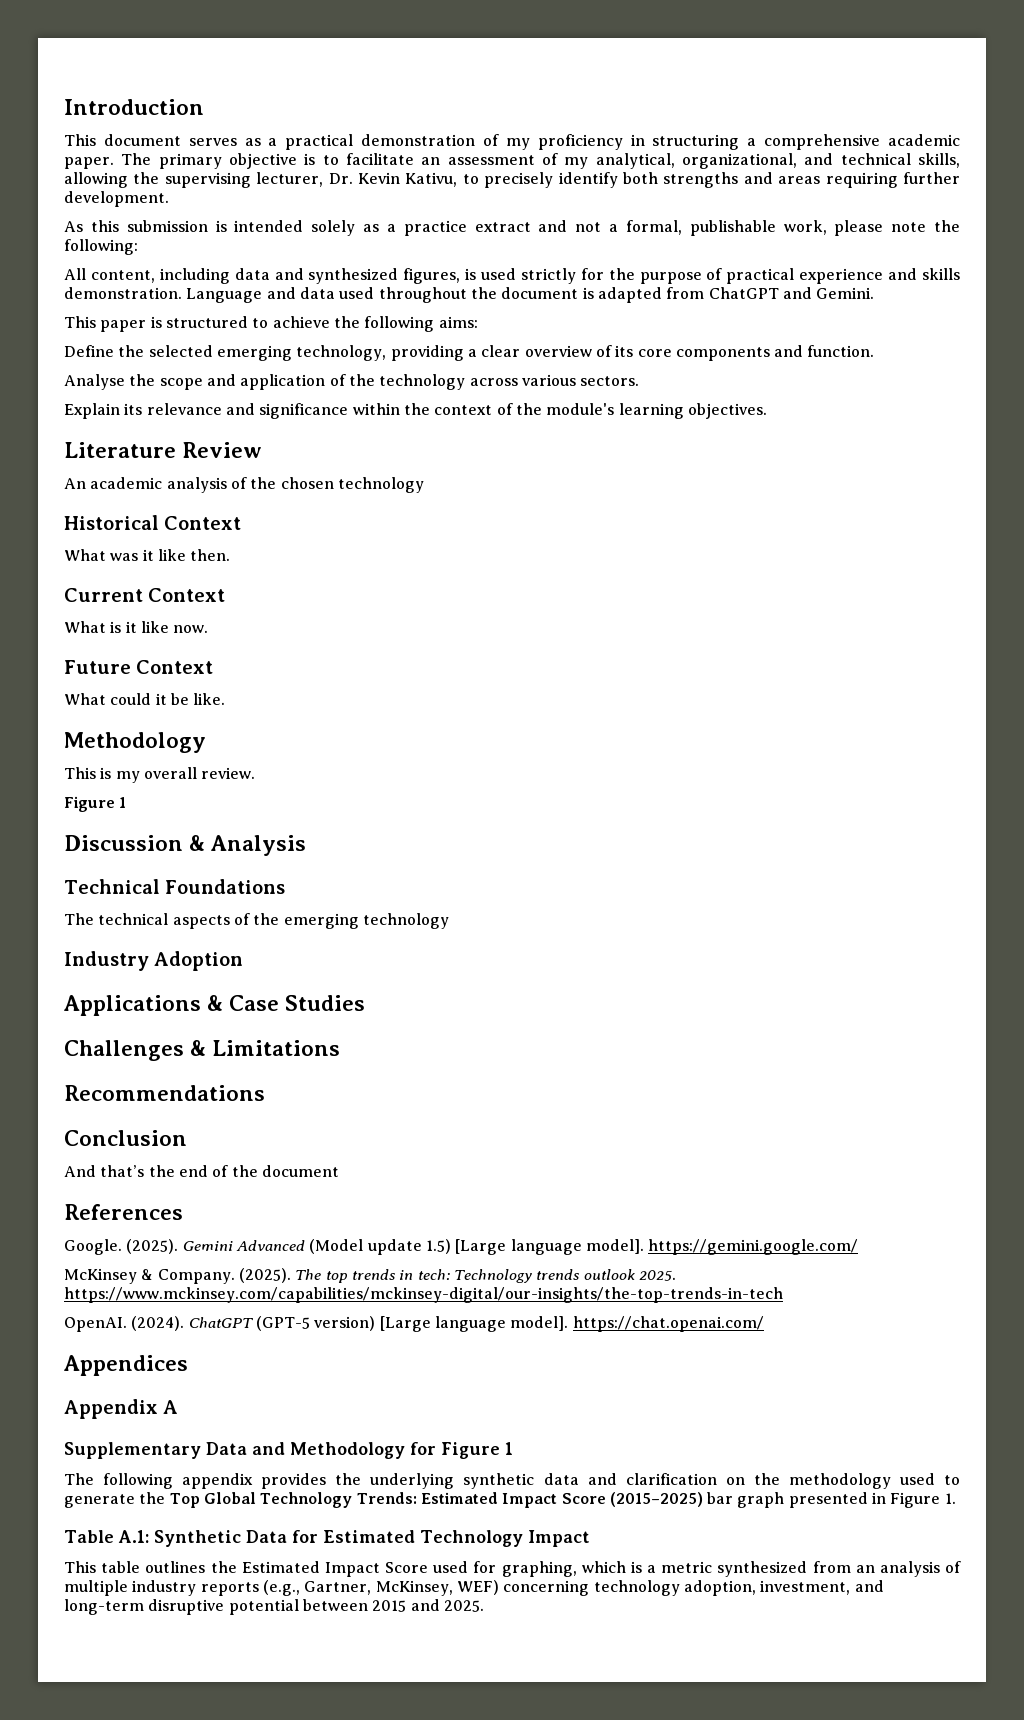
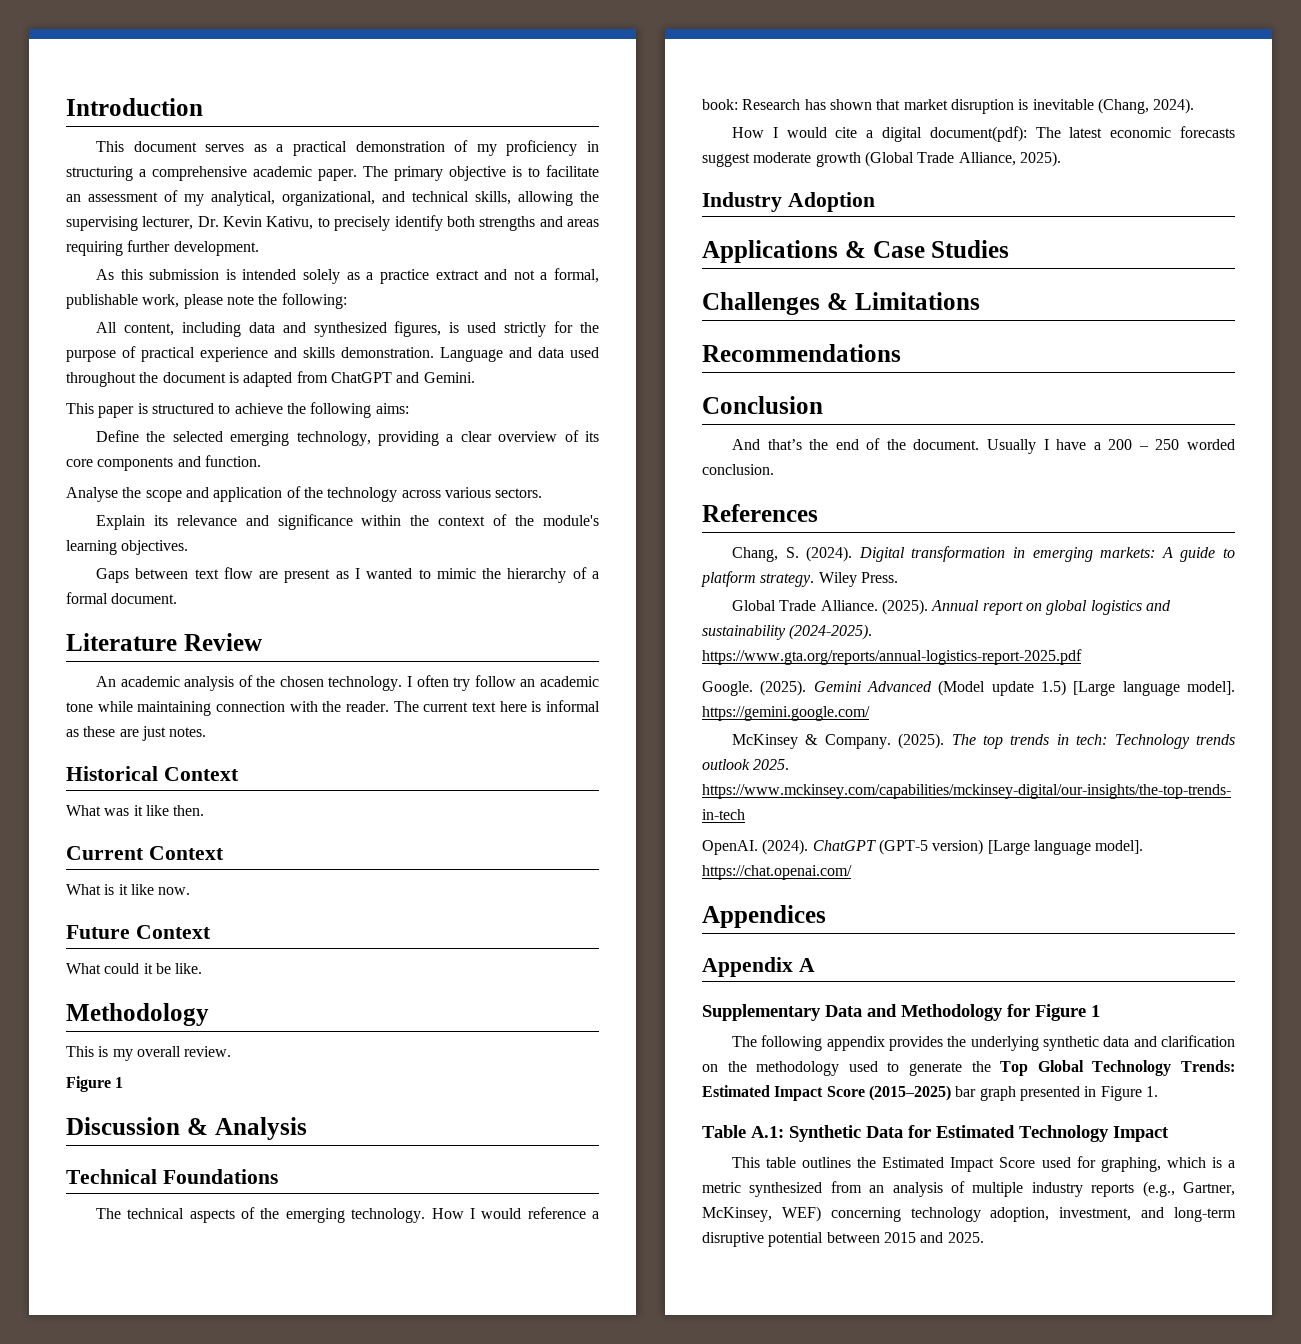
(767, 411) none -> [95,567,600,583] [66,592,178,604] // Gaps between text flow are present as I wanted to mimic the hierarchy of a formal document.
[337,477,424,493] technology -> [328,675,599,691] [66,700,601,716] [66,726,207,741] technology. I often try follow an academic tone while maintaining connection with the reader. The current text here is informal as these are just notes.
[362,913,449,929] technology -> [351,1207,599,1223] [702,98,1195,114] [731,126,1235,142] [702,151,1061,167] technology. How I would reference a book: Research has shown that market disruption is inevitable (Chang, 2024). // How I would cite a digital document(pdf): The latest economic forecasts suggest moderate growth (Global Trade Alliance, 2025).
[261,1165,339,1177] [64,1204,183,1220] document // References -> [913,439,1235,454] [702,464,774,475] [702,504,818,522] [731,546,1235,562] [701,571,898,587] [731,599,1171,615] [702,624,873,640] [702,649,1082,665] document. Usually I have a 200 – 250 worded conclusion. // References // Chang, S. (2024). Digital transformation in emerging markets: A guide to platform strategy. Wiley Press. // Global Trade Alliance. (2025). Annual report on global logistics and sustainability (2024-2025). https://www.gta.org/reports/annual-logistics-report-2025.pdf

